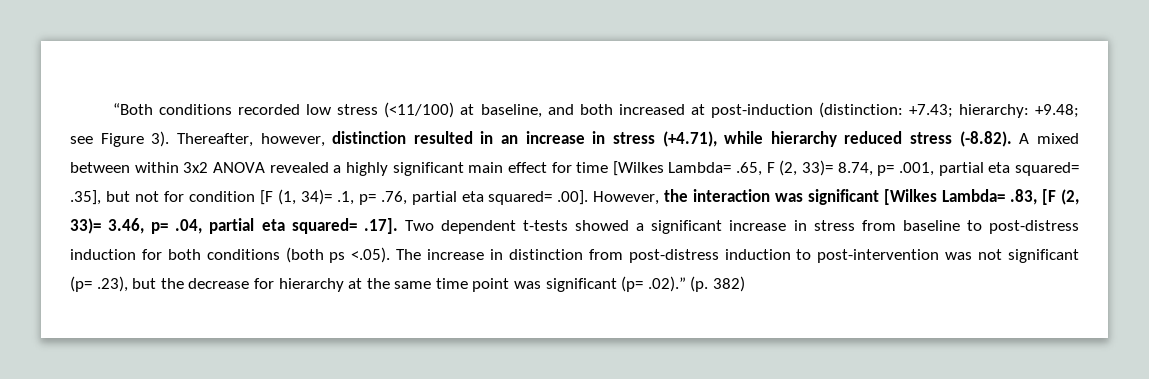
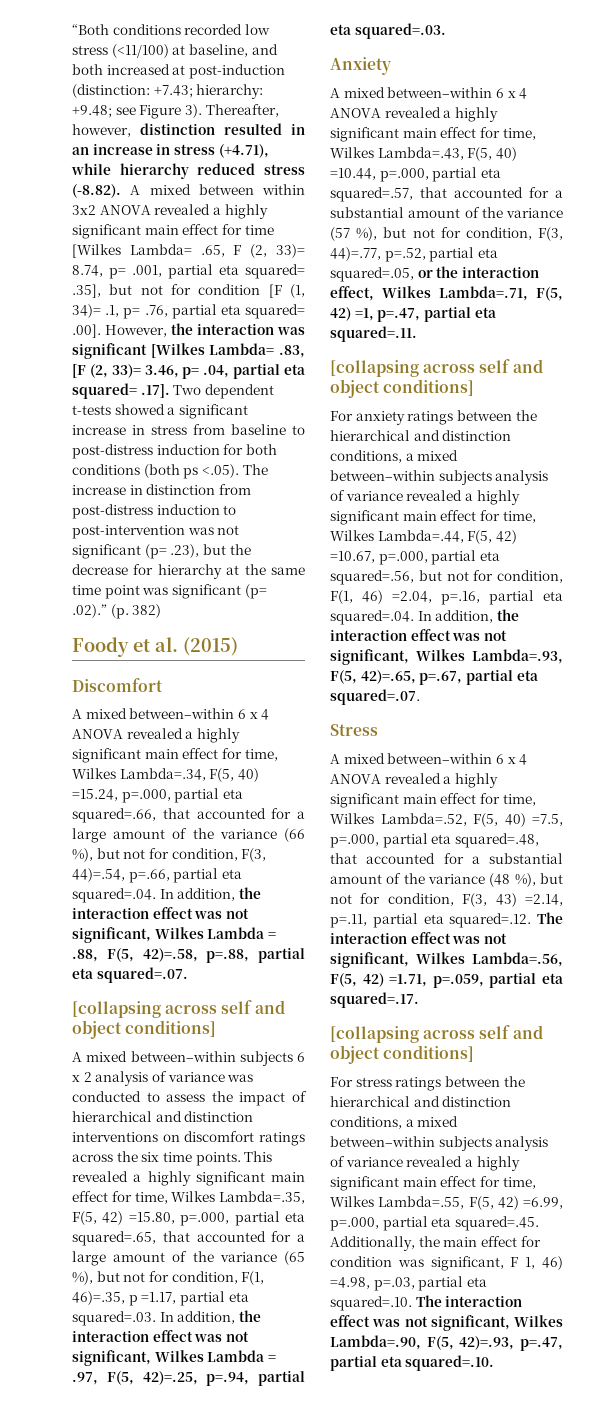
(746, 284) none -> [72,637,238,657] [72,678,163,692] [72,708,270,720] [72,728,240,743] [72,748,278,763] [72,768,259,782] [72,788,243,803] [72,808,305,823] [72,828,305,843] [72,848,267,862] [72,868,242,883] [72,887,261,903] [72,907,249,919] [72,927,276,943] [72,948,305,963] [72,967,188,983] [72,1000,285,1018] [72,1020,217,1039] [72,1051,305,1066] [72,1071,254,1086] [72,1091,307,1106] [72,1111,254,1122] [72,1131,305,1146] [72,1151,273,1166] [72,1171,305,1186] [72,1191,305,1204] [72,1211,305,1226] [72,1231,305,1246] [72,1251,305,1266] [72,1271,265,1285] [72,1291,249,1306] [72,1310,261,1326] [72,1330,249,1342] [72,1350,276,1366] [72,1371,305,1386] [330,23,446,39] [330,57,391,75] [330,87,528,99] [330,107,498,122] [330,127,536,142] [330,147,517,161] [330,167,501,182] [330,187,563,202] [330,207,563,218] [330,227,563,241] [330,247,498,262] [330,266,539,282] [330,286,563,301] [330,307,496,322] [330,326,417,342] [330,359,543,377] [330,379,475,398] [330,410,537,425] [330,430,512,441] [330,450,459,463] [330,470,549,485] [330,490,520,505] [330,510,536,525] [330,530,517,544] [330,550,500,565] [330,570,563,585] [330,590,563,605] [330,609,519,625] [330,629,507,641] [330,649,563,665] [330,670,538,685] [330,689,420,705] [330,724,378,736] [330,753,528,765] [330,773,498,788] [330,793,536,808] [330,813,563,827] [330,833,539,848] [330,853,563,864] [330,873,563,887] [330,893,563,907] [330,912,563,928] [330,932,507,944] [330,952,563,968] [330,973,563,988] [330,992,419,1008] [330,1025,543,1043] [330,1045,475,1064] [330,1076,525,1091] [330,1096,512,1107] [330,1116,459,1129] [330,1136,549,1151] [330,1156,520,1171] [330,1176,536,1191] [330,1196,563,1210] [330,1216,539,1231] [330,1236,541,1251] [330,1256,563,1271] [330,1276,487,1291] [330,1295,523,1311] [330,1315,563,1331] [330,1335,563,1351] [330,1355,495,1371] // Foody et al. (2015) // Discomfort // A mixed between–within 6 x 4 ANOVA revealed a highly significant main effect for time, Wilkes Lambda=.34, F(5, 40) =15.24, p=.000, partial eta squared=.66, that accounted for a large amount of the variance (66 %), but not for condition, F(3, 44)=.54, p=.66, partial eta squared=.04. In addition, the interaction effect was not significant, Wilkes Lambda = .88, F(5, 42)=.58, p=.88, partial eta squared=.07. // [collapsing across self and object conditions] // A mixed between–within subjects 6 x 2 analysis of variance was conducted to assess the impact of hierarchical and distinction interventions on discomfort ratings across the six time points. This revealed a highly significant main effect for time, Wilkes Lambda=.35, F(5, 42) =15.80, p=.000, partial eta squared=.65, that accounted for a large amount of the variance (65 %), but not for condition, F(1, 46)=.35, p =1.17, partial eta squared=.03. In addition, the interaction effect was not significant, Wilkes Lambda = .97, F(5, 42)=.25, p=.94, partial eta squared=.03. // Anxiety // A mixed between–within 6 x 4 ANOVA revealed a highly significant main effect for time, Wilkes Lambda=.43, F(5, 40) =10.44, p=.000, partial eta squared=.57, that accounted for a substantial amount of the variance (57 %), but not for condition, F(3, 44)=.77, p=.52, partial eta squared=.05, or the interaction effect, Wilkes Lambda=.71, F(5, 42) =1, p=.47, partial eta squared=.11. // [collapsing across self and object conditions] // For anxiety ratings between the hierarchical and distinction conditions, a mixed between–within subjects analysis of variance revealed a highly significant main effect for time, Wilkes Lambda=.44, F(5, 42) =10.67, p=.000, partial eta squared=.56, but not for condition, F(1, 46) =2.04, p=.16, partial eta squared=.04. In addition, the interaction effect was not significant, Wilkes Lambda=.93, F(5, 42)=.65, p=.67, partial eta squared=.07. // Stress // A mixed between–within 6 x 4 ANOVA revealed a highly significant main effect for time, Wilkes Lambda=.52, F(5, 40) =7.5, p=.000, partial eta squared=.48, that accounted for a substantial amount of the variance (48 %), but not for condition, F(3, 43) =2.14, p=.11, partial eta squared=.12. The interaction effect was not significant, Wilkes Lambda=.56, F(5, 42) =1.71, p=.059, partial eta squared=.17. // [collapsing across self and object conditions] // For stress ratings between the hierarchical and distinction conditions, a mixed between–within subjects analysis of variance revealed a highly significant main effect for time, Wilkes Lambda=.55, F(5, 42) =6.99, p=.000, partial eta squared=.45. Additionally, the main effect for condition was significant, F 1, 46) =4.98, p=.03, partial eta squared=.10. The interaction effect was not significant, Wilkes Lambda=.90, F(5, 42)=.93, p=.47, partial eta squared=.10.

